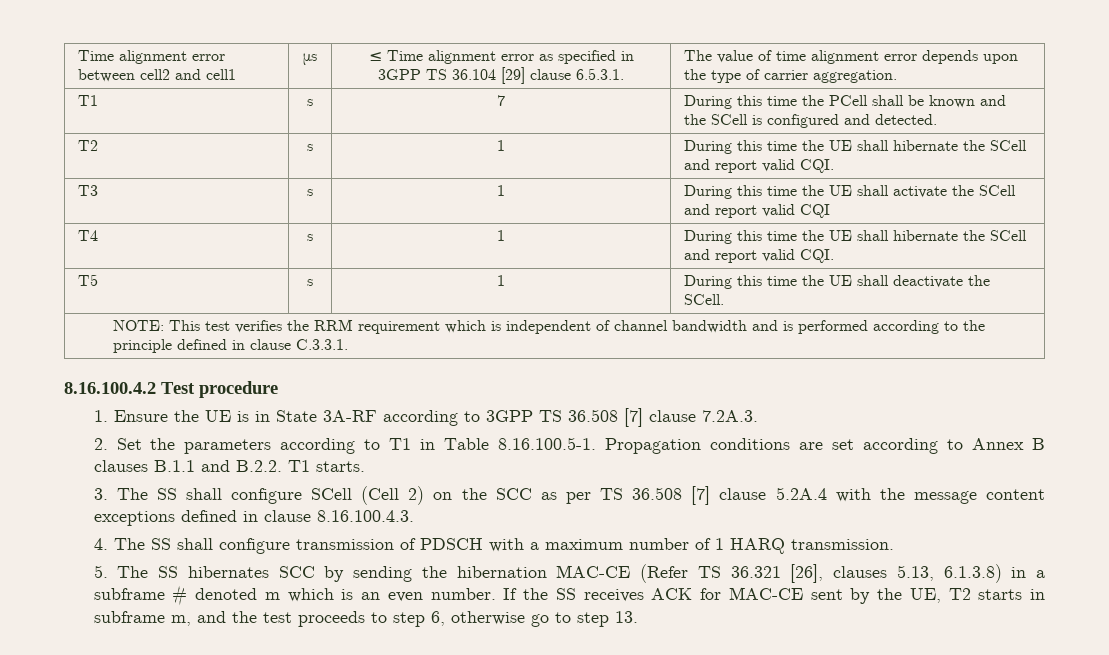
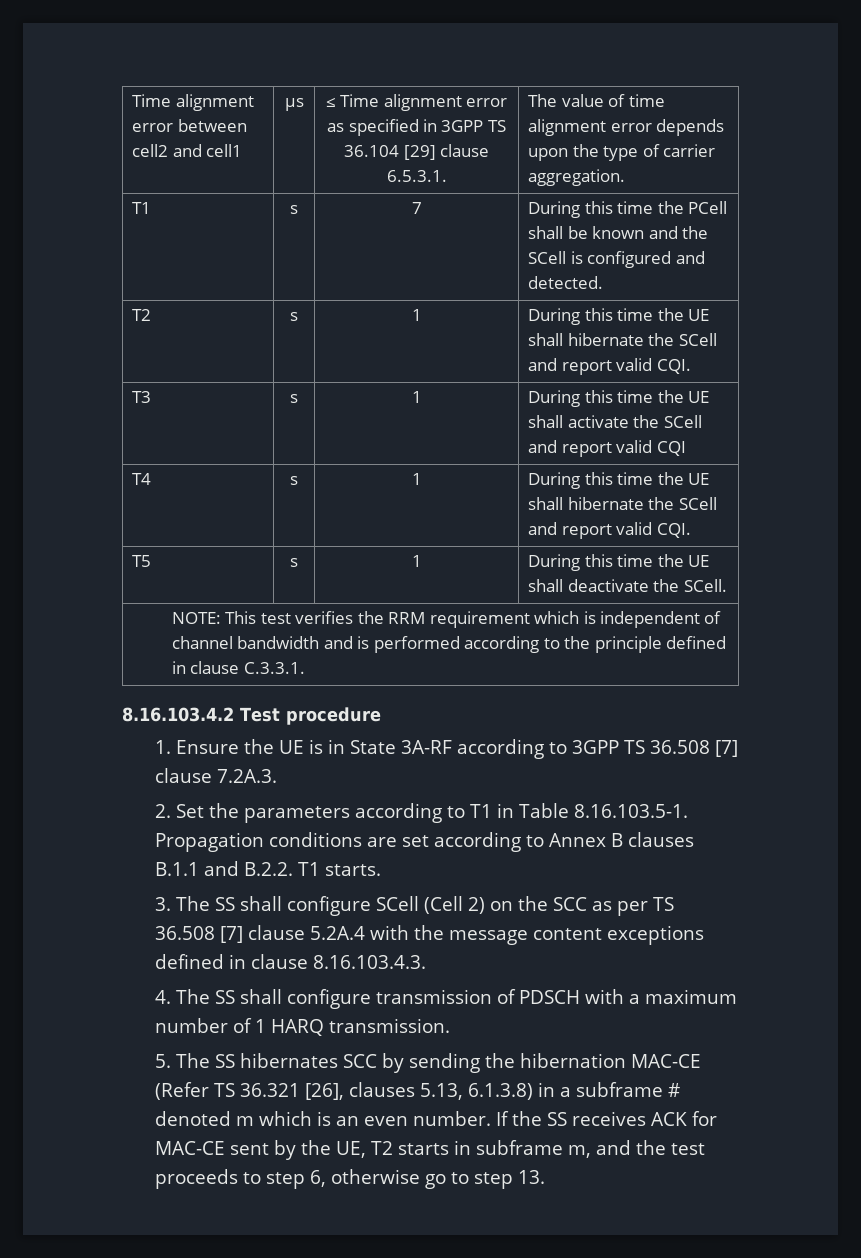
[64,382,156,394] 8.16.100.4.2 -> [122,707,234,722] 8.16.103.4.2
[498,437,597,450] 8.16.100.5-1. -> [573,804,688,818] 8.16.103.5-1.
[316,510,414,522] 8.16.100.4.3. -> [313,955,427,969] 8.16.103.4.3.

